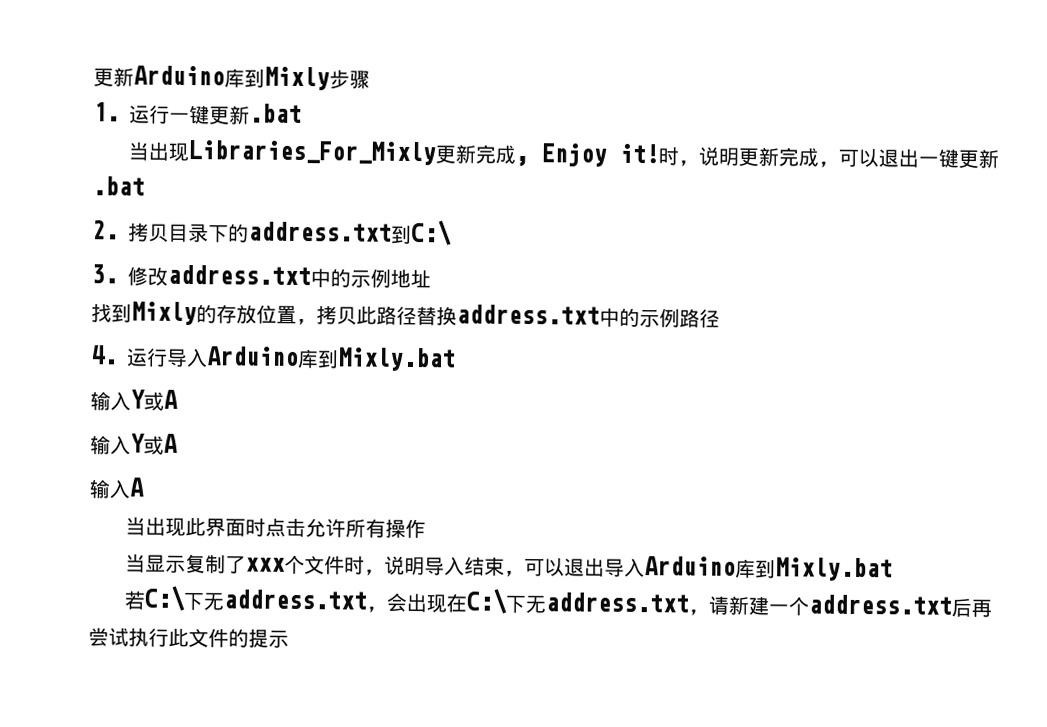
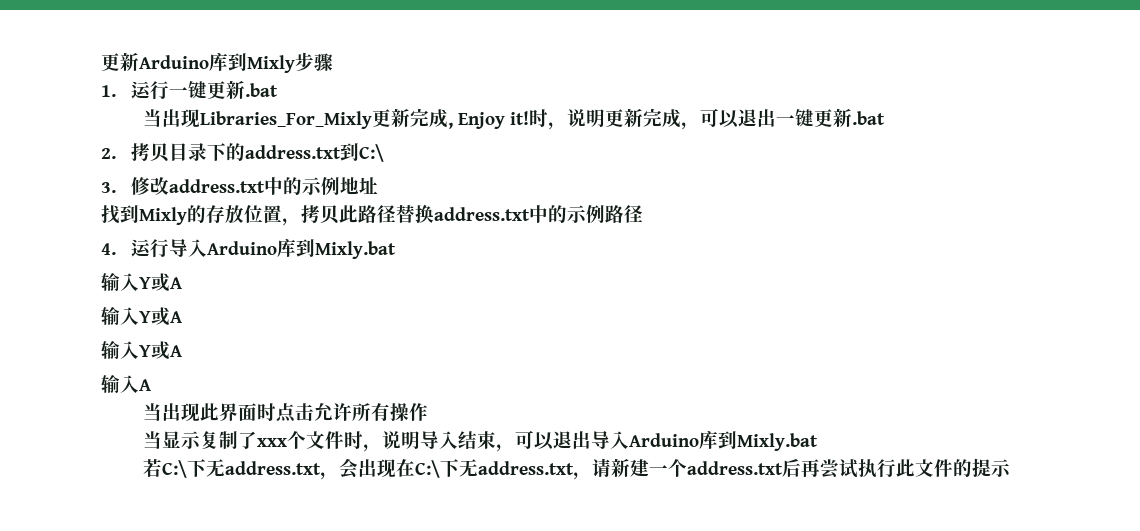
(178, 443) none -> [101,340,182,360] // 输入Y或A

